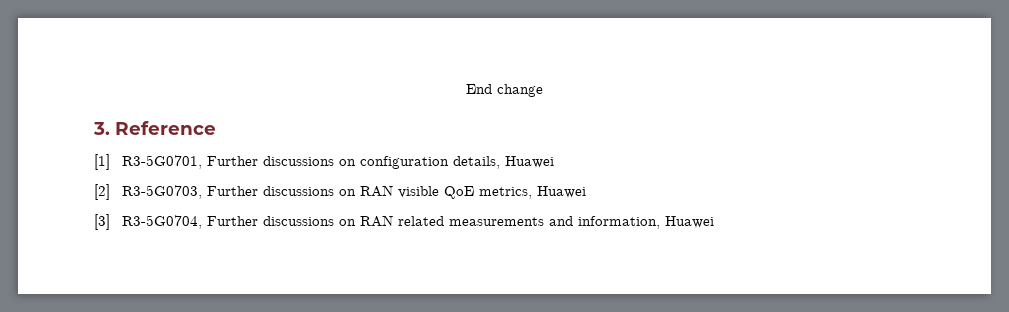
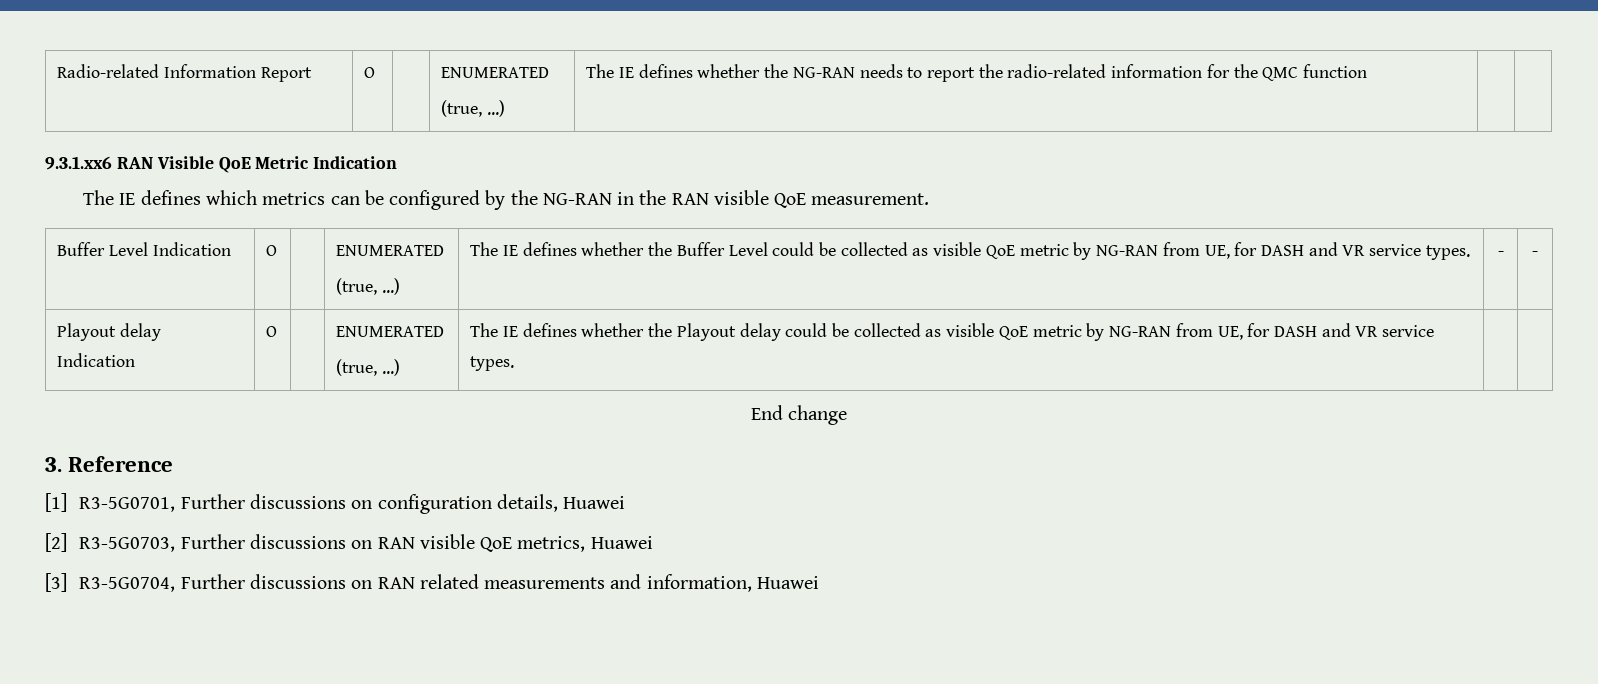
(466, 89) none -> [57,64,312,82] [364,67,376,78] [441,67,550,78] [441,100,505,117] [586,64,1368,82] [45,156,398,173] [83,190,930,210] [57,242,231,256] [266,245,278,256] [336,245,445,256] [336,278,400,295] [470,242,1470,260] [1497,251,1504,256] [1532,251,1538,256] [57,323,161,341] [57,353,136,367] [266,326,278,337] [336,326,445,337] [336,359,400,376] [470,323,1435,341] [470,356,515,371] Radio-related Information Report | O | | ENUMERATED // (true, ...) | The IE defines whether the NG-RAN needs to report the radio-related information for the QMC function | | // 9.3.1.xx6 RAN Visible QoE Metric Indication // The IE defines which metrics can be configured by the NG-RAN in the RAN visible QoE measurement. // Buffer Level Indication | O | | ENUMERATED // (true, ...) | The IE defines whether the Buffer Level could be collected as visible QoE metric by NG-RAN from UE, for DASH and VR service types. | - | - // Playout delay Indication | O | | ENUMERATED // (true, ...) | The IE defines whether the Playout delay could be collected as visible QoE metric by NG-RAN from UE, for DASH and VR service types. | | //

